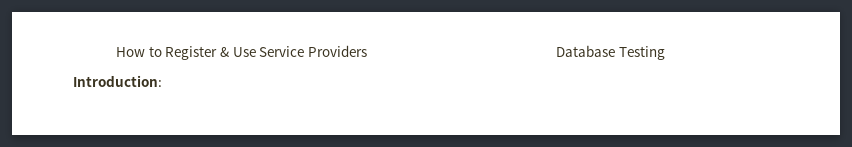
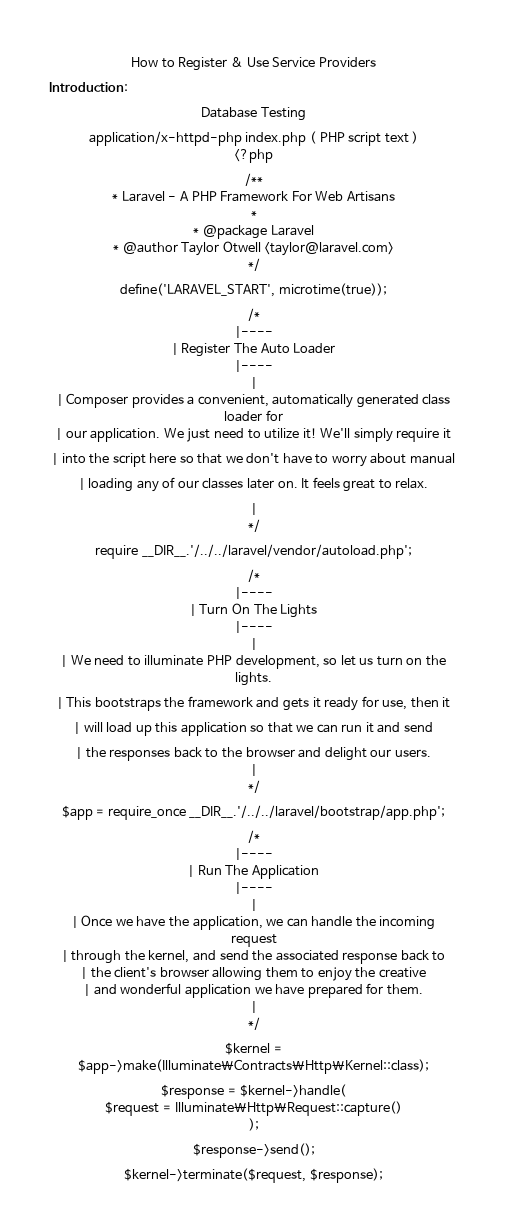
(665, 53) none -> [88,131,419,146] [234,149,273,163] [244,173,263,186] [112,191,395,202] [250,211,257,218] [193,225,314,239] [112,241,395,256] [247,258,260,271] [120,283,387,297] [247,308,260,321] [234,326,273,338] [171,343,336,357] [234,360,273,372] [250,377,257,389] [56,393,451,408] [224,410,283,422] [56,428,451,442] [52,453,455,467] [78,477,429,492] [250,503,257,515] [247,519,260,532] [95,544,412,559] [247,569,260,582] [234,587,273,599] [189,603,318,618] [234,621,273,633] [250,638,257,650] [61,655,446,669] [235,672,272,686] [56,696,451,711] [74,722,433,736] [76,747,431,761] [250,764,257,776] [247,780,260,793] [61,805,446,820] [247,830,260,843] [234,848,273,860] [188,865,319,879] [234,882,273,894] [250,899,257,911] [71,915,436,930] [230,934,277,947] [61,950,446,964] [81,967,426,981] [84,983,423,998] [250,1001,257,1013] [247,1017,260,1030] [225,1042,282,1055] [78,1059,429,1074] [161,1084,346,1099] [105,1101,402,1116] [248,1118,259,1131] [192,1143,315,1158] [124,1168,383,1183] // application/x-httpd-php index.php ( PHP script text ) // <?php // /** // * Laravel - A PHP Framework For Web Artisans // * // * @package Laravel // * @author Taylor Otwell <taylor@laravel.com> // */ // define('LARAVEL_START', microtime(true)); // /* // |---- // | Register The Auto Loader // |---- // | // | Composer provides a convenient, automatically generated class loader for // | our application. We just need to utilize it! We'll simply require it // | into the script here so that we don't have to worry about manual // | loading any of our classes later on. It feels great to relax. // | // */ // require __DIR__.'/../../laravel/vendor/autoload.php'; // /* // |---- // | Turn On The Lights // |---- // | // | We need to illuminate PHP development, so let us turn on the lights. // | This bootstraps the framework and gets it ready for use, then it // | will load up this application so that we can run it and send // | the responses back to the browser and delight our users. // | // */ // $app = require_once __DIR__.'/../../laravel/bootstrap/app.php'; // /* // |---- // | Run The Application // |---- // | // | Once we have the application, we can handle the incoming request // | through the kernel, and send the associated response back to // | the client's browser allowing them to enjoy the creative // | and wonderful application we have prepared for them. // | // */ // $kernel = $app->make(Illuminate\Contracts\Http\Kernel::class); // $response = $kernel->handle( // $request = Illuminate\Http\Request::capture() // ); // $response->send(); // $kernel->terminate($request, $response);

